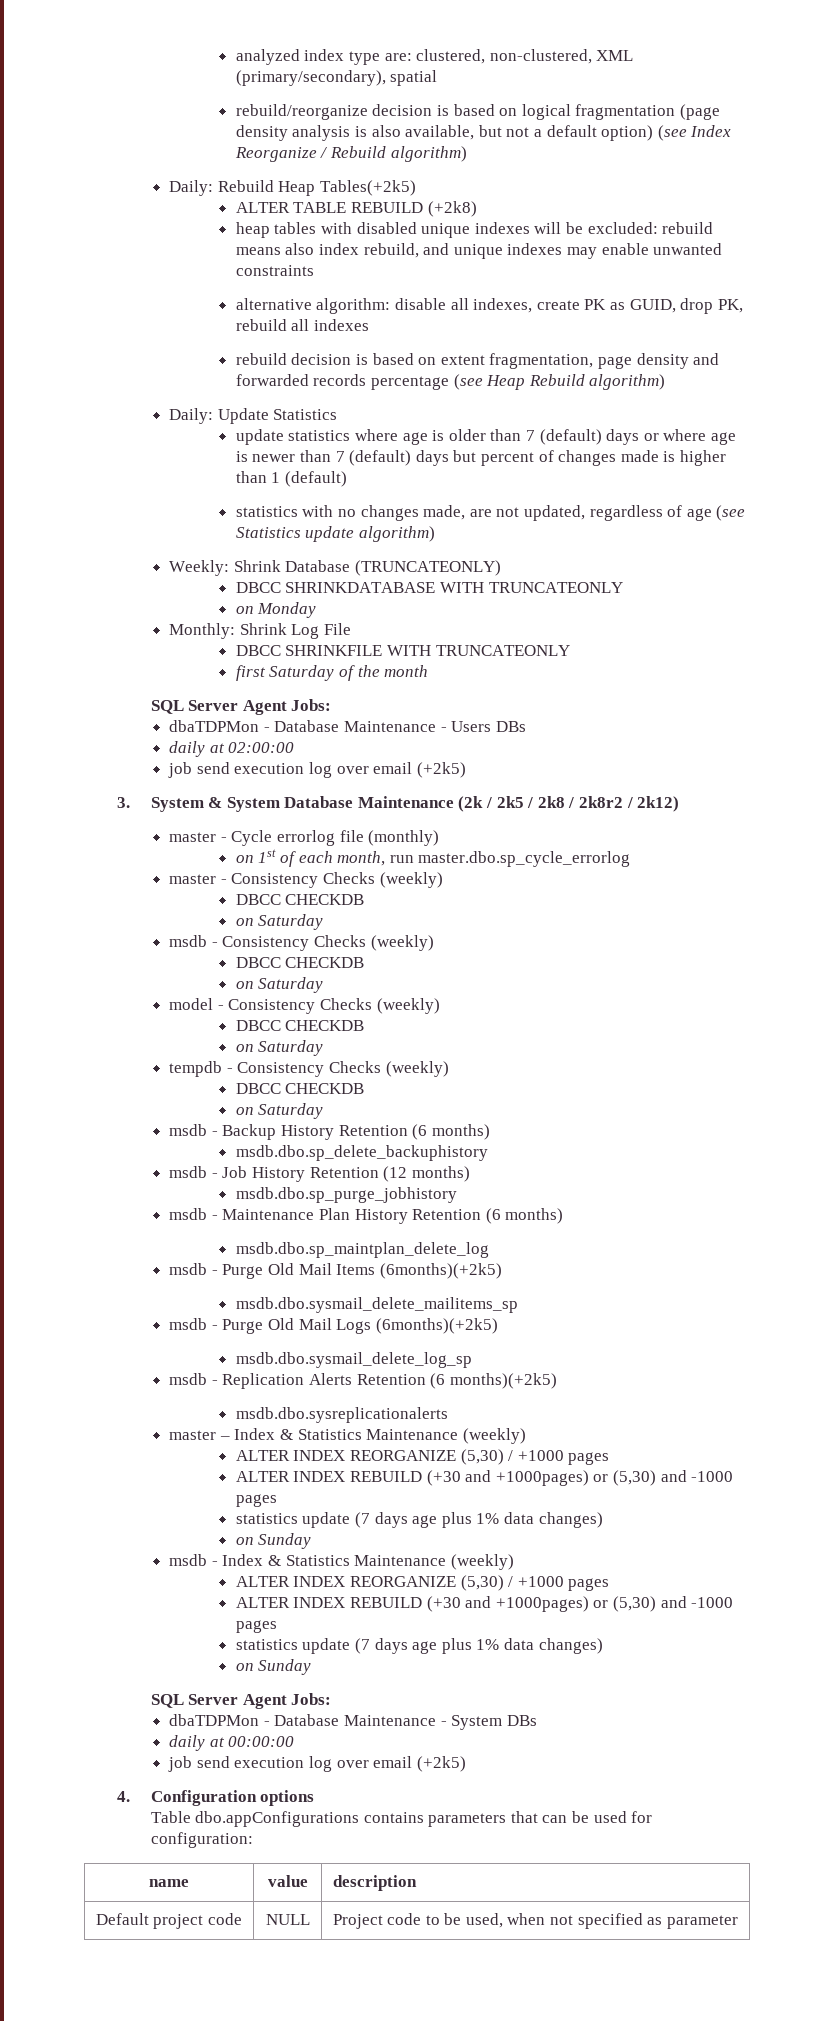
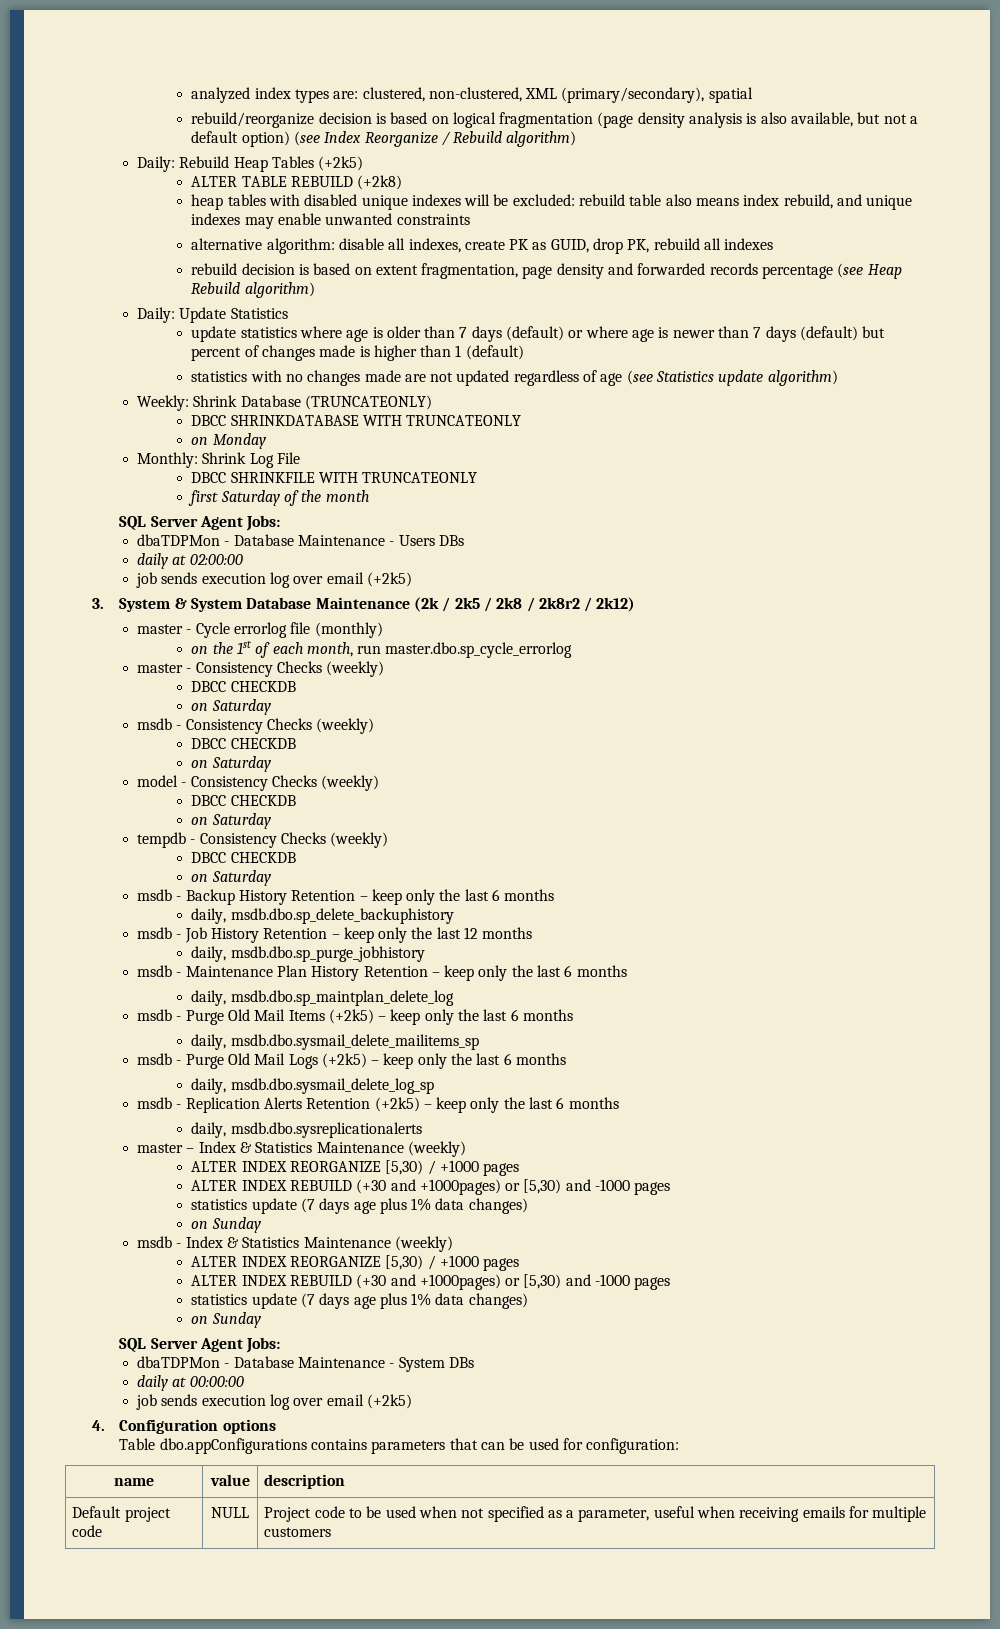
[348,51,380,65] type -> [294,89,329,103] types
[320,180,417,196] Tables(+2k5) -> [271,156,364,171] Tables (+2k5)
[235,243,315,255] means also -> [629,194,740,206] table also means
[539,429,640,445] (default) days -> [471,326,565,342] days (default)
[349,450,449,466] (default) days -> [765,326,858,342] days (default)
[423,505,466,520] made, -> [364,370,401,382] made
[523,505,585,521] updated, -> [456,370,510,386] updated
[196,762,230,774] send -> [161,572,198,584] sends
(254, 859) none -> [212,642,233,654] the
[412,1124,490,1140] (6 months) // -> [359,889,555,905] [191,908,227,924] – keep only the last 6 months // daily,
[383,1166,470,1182] (12 months) // -> [331,927,533,943] [191,946,227,962] – keep only the last 12 months // daily,
[485,1208,564,1224] (6 months) // -> [431,965,627,981] [191,990,227,1006] – keep only the last 6 months // daily,
[379,1263,502,1279] (6months)(+2k5) // -> [328,1009,574,1025] [191,1034,227,1050] (+2k5) – keep only the last 6 months // daily,
[375,1318,498,1334] (6months)(+2k5) // -> [321,1053,567,1069] [191,1078,227,1094] (+2k5) – keep only the last 6 months // daily,
[430,1373,557,1389] (6 months)(+2k5) // -> [374,1097,619,1113] [191,1122,227,1138] (+2k5) – keep only the last 6 months // daily,
[460,1449,504,1465] (5,30) -> [385,1160,424,1175] [5,30)
[612,1470,656,1486] (5,30) -> [523,1179,562,1194] [5,30)
[460,1575,504,1591] (5,30) -> [385,1255,424,1270] [5,30)
[612,1596,656,1612] (5,30) -> [523,1274,562,1289] [5,30)
[196,1756,230,1768] send -> [161,1394,198,1406] sends
[465,1913,503,1928] used, -> [385,1506,416,1518] used
[666,1915,738,1929] parameter -> [566,1506,927,1522] [264,1527,332,1537] a parameter, useful when receiving emails for multiple customers

